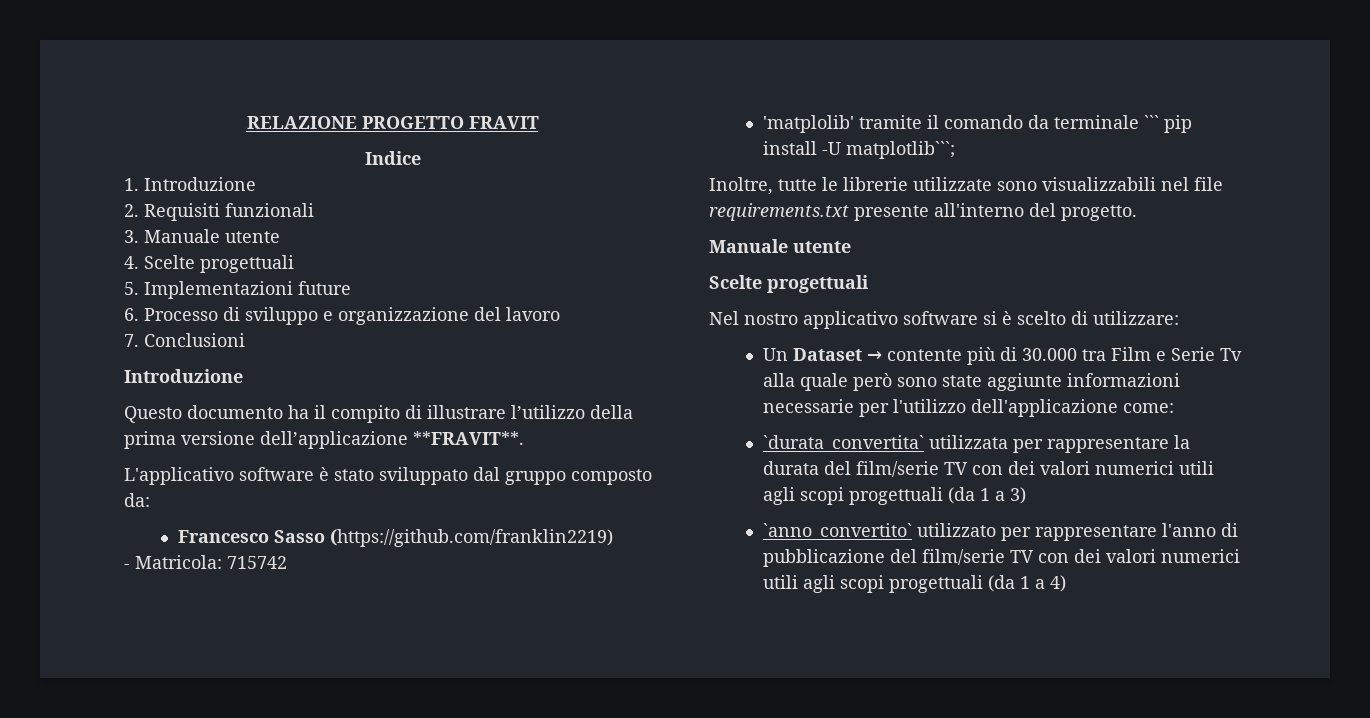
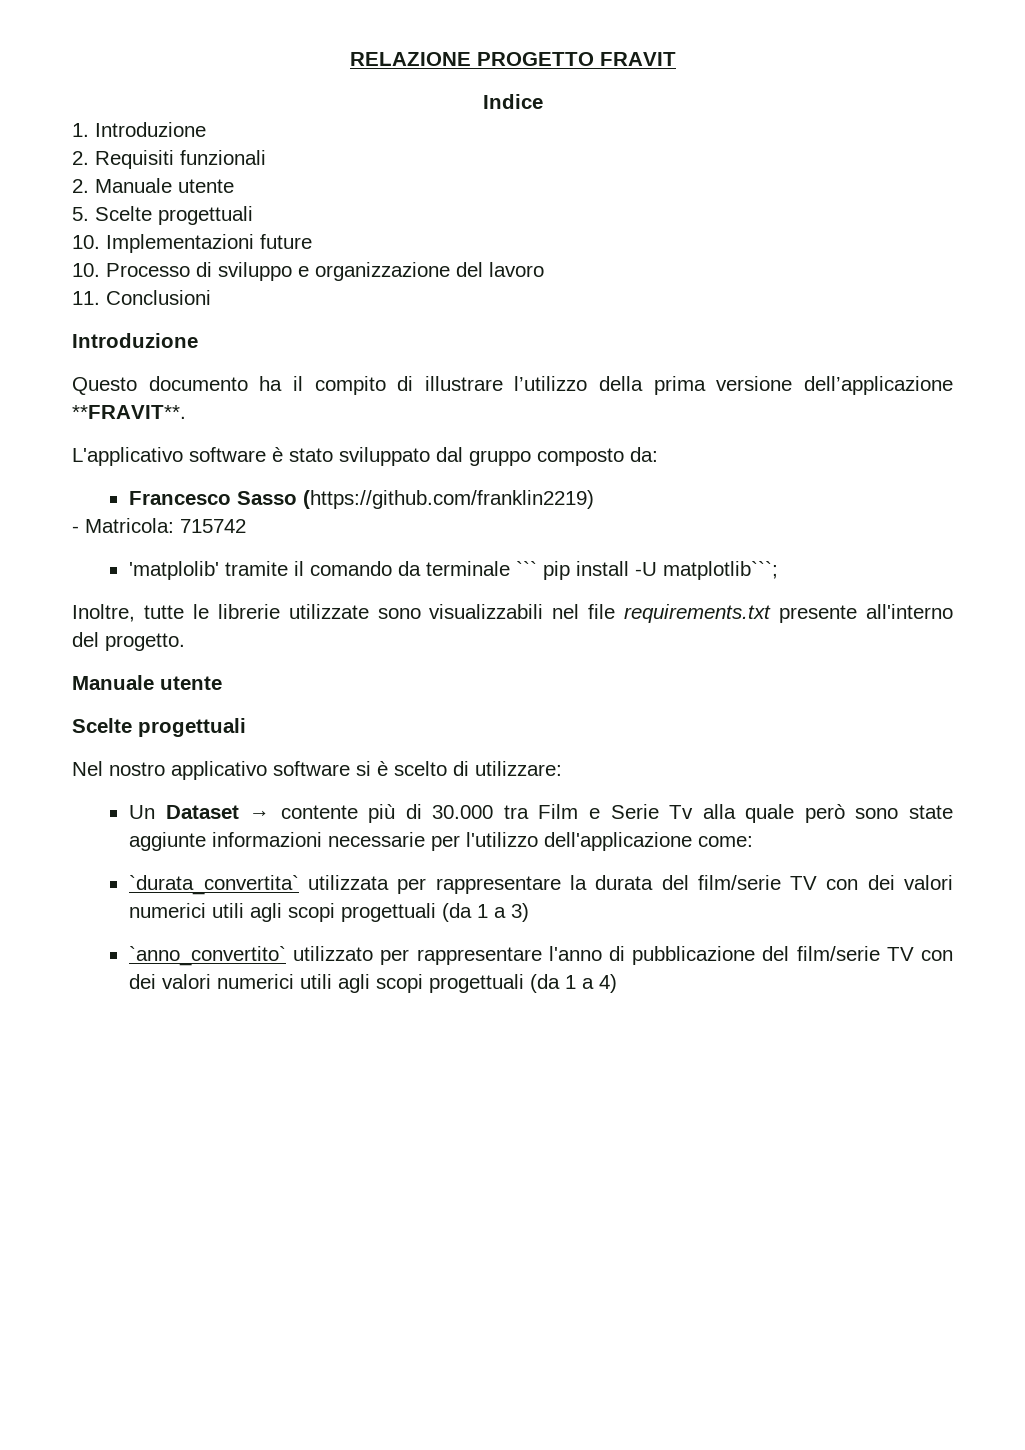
[124,229,280,243] [124,255,294,273] [124,282,139,295] 3. Manuale utente // 4. Scelte progettuali // 5. -> [72,178,234,193] [72,206,253,225] [72,235,100,249] 2. Manuale utente // 5. Scelte progettuali // 10.
[124,308,139,321] 6. -> [72,263,100,277] 10.
[124,334,139,347] 7. -> [72,291,100,305] 11.

